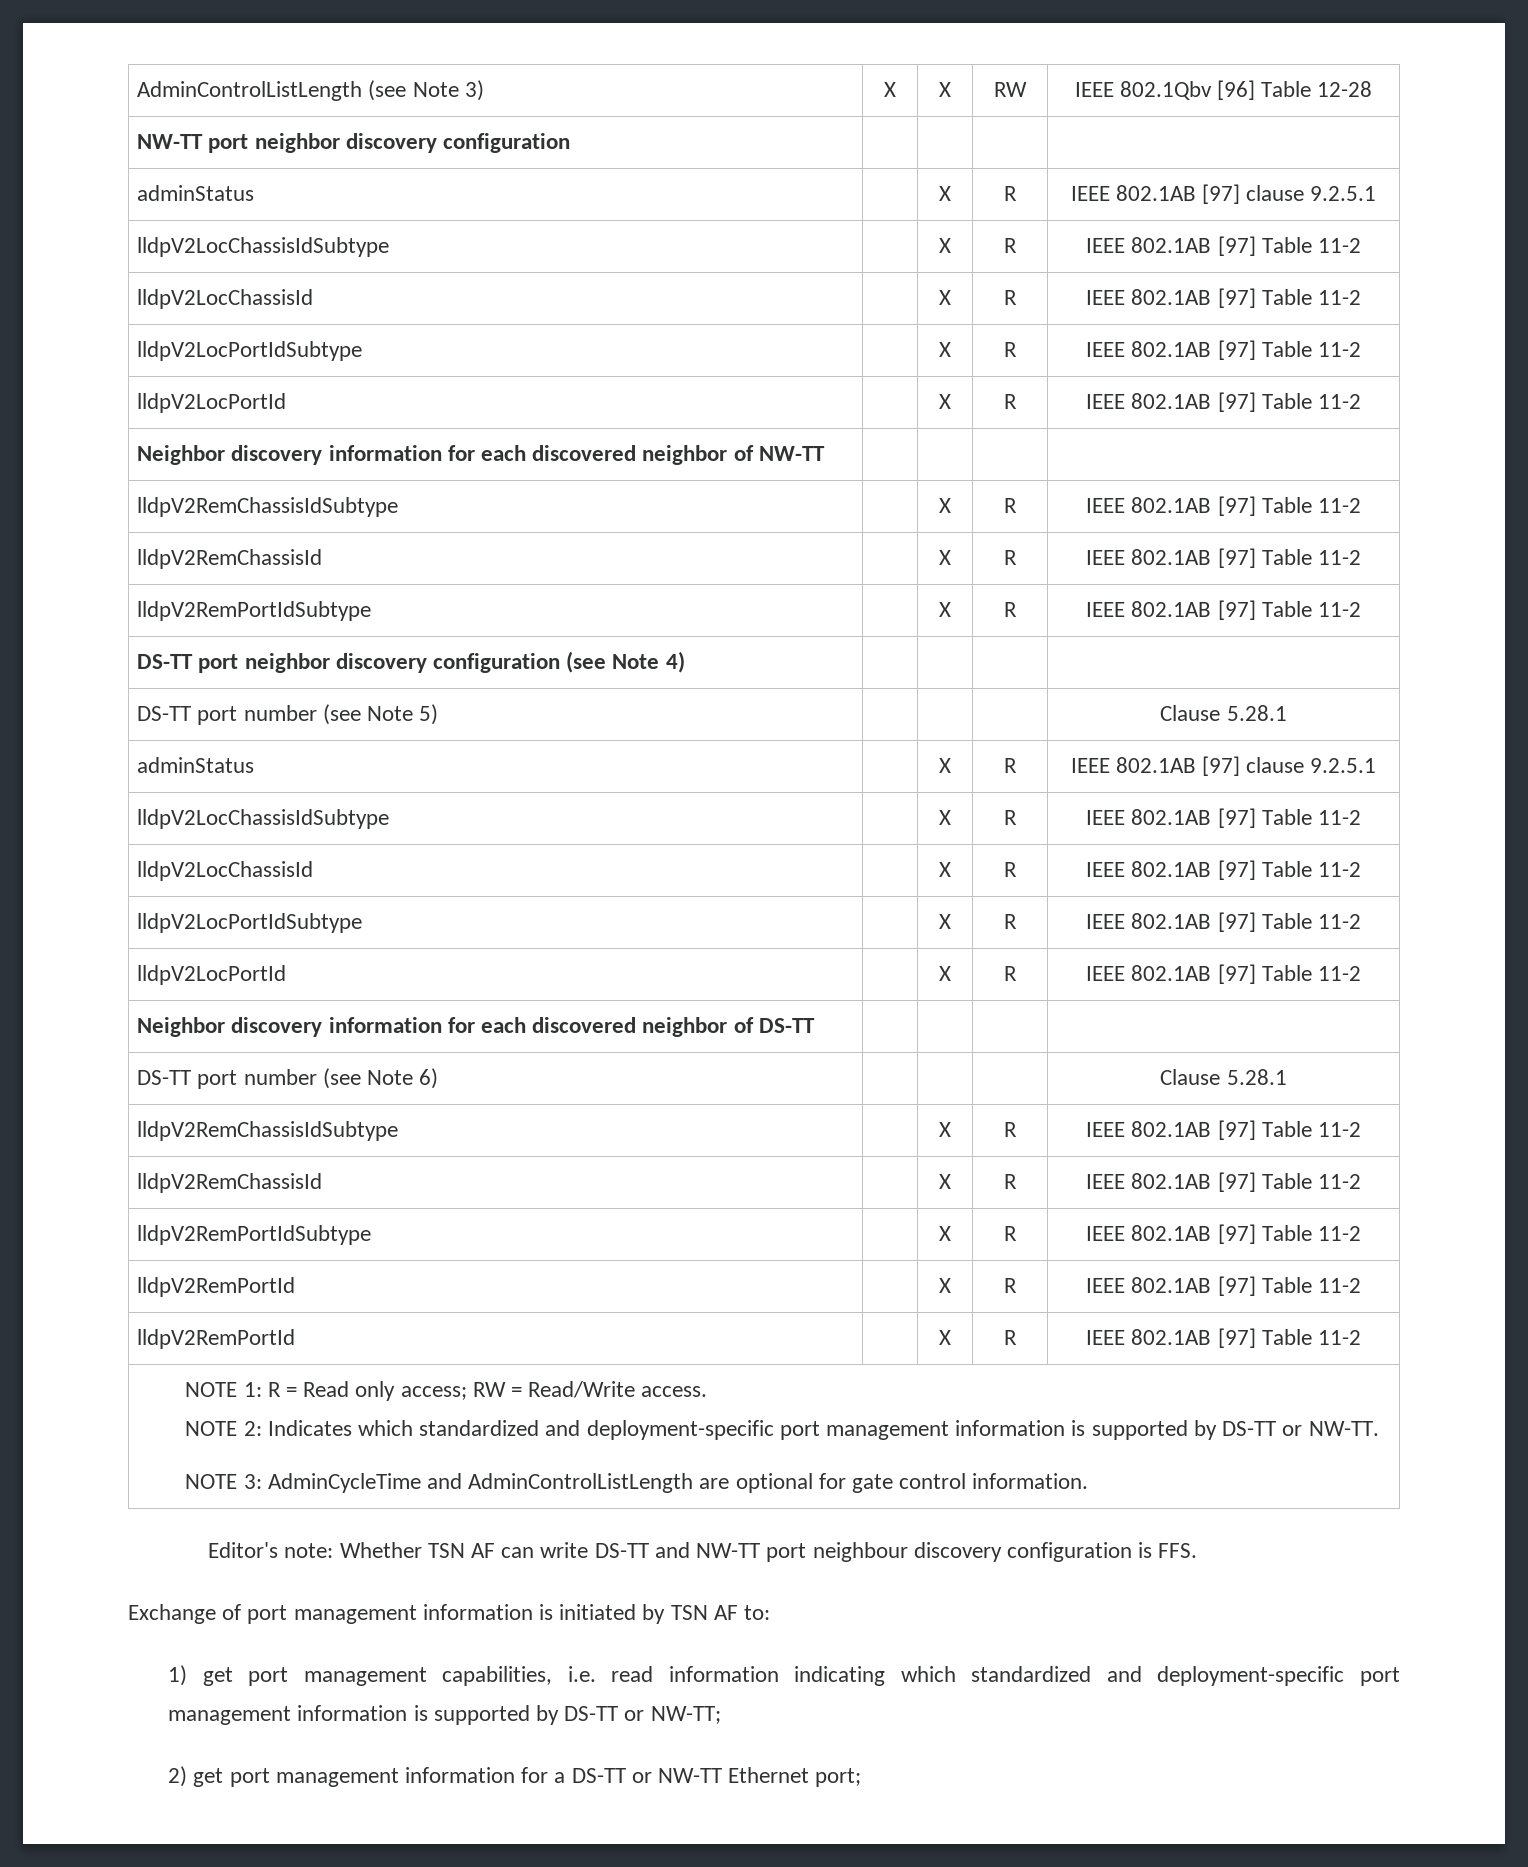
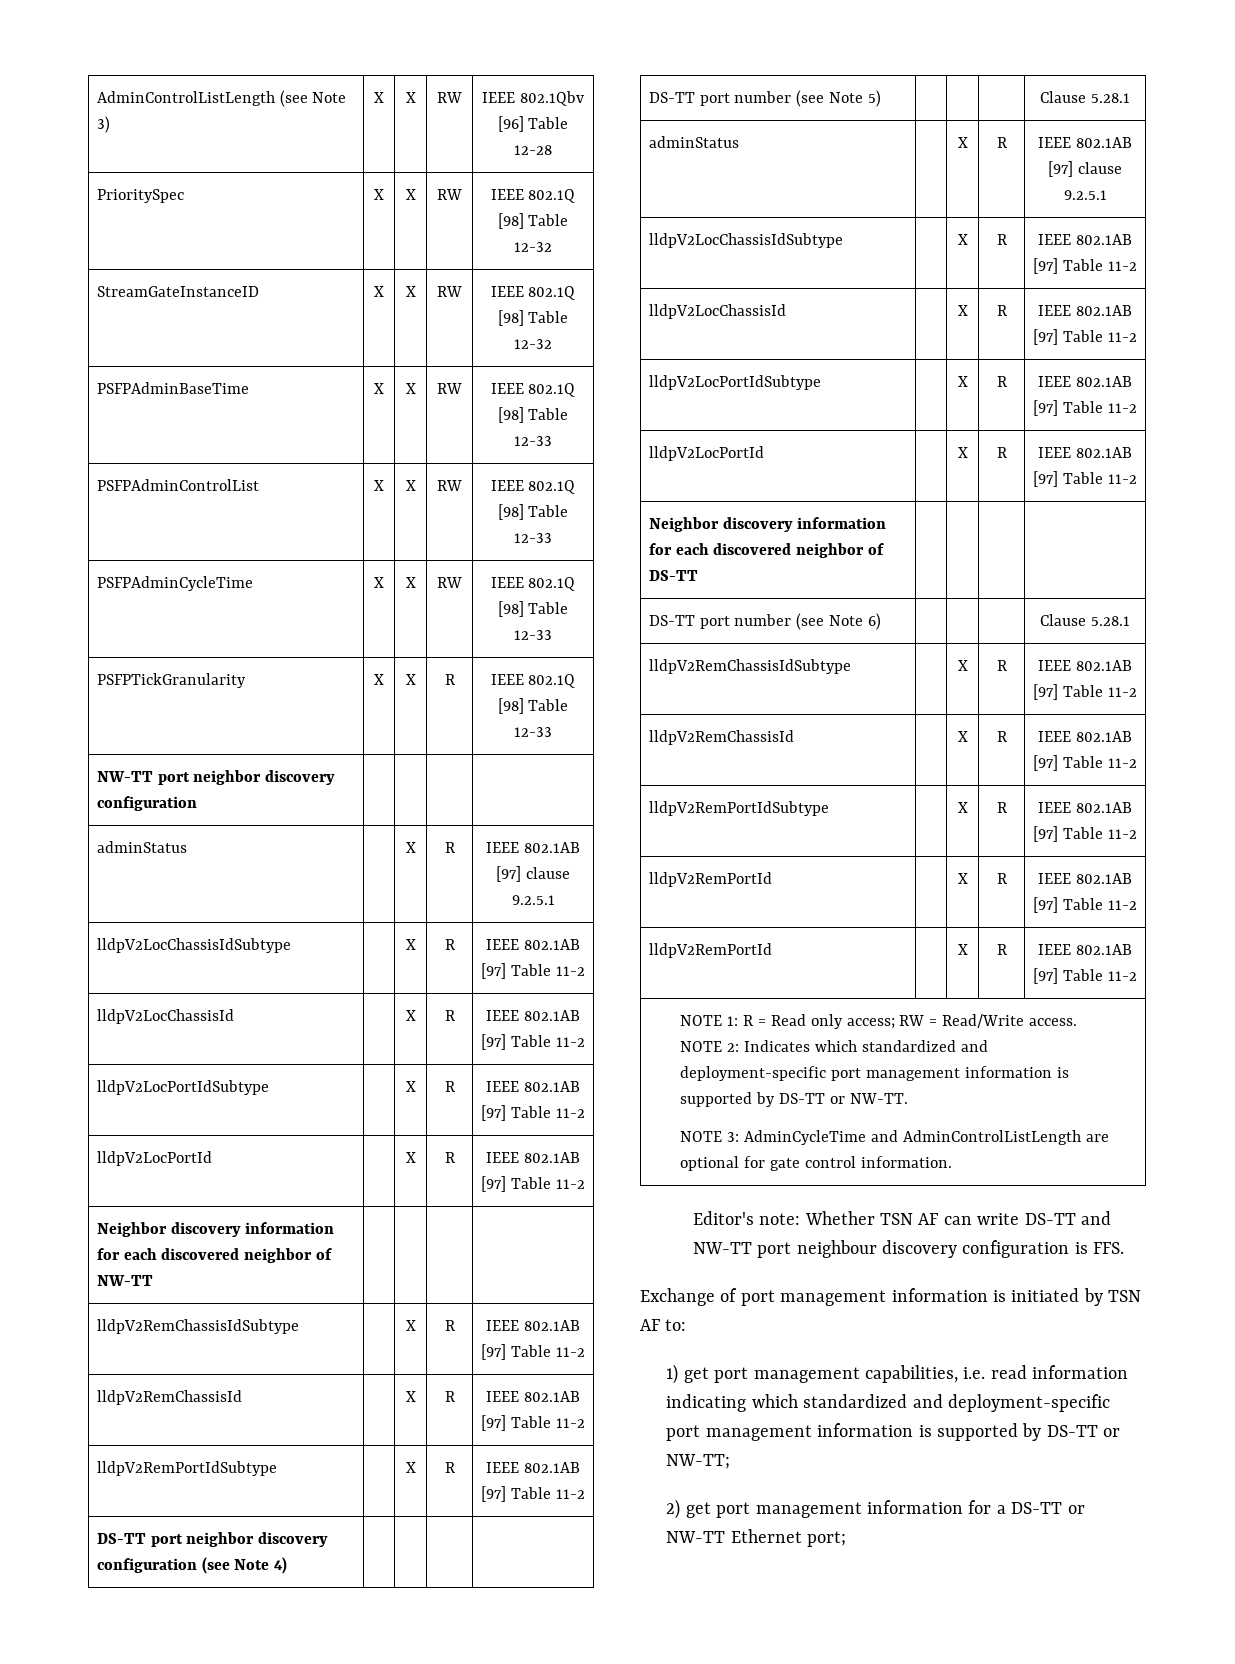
(1373, 89) none -> [96,189,184,203] [374,189,384,200] [405,189,416,200] [437,189,462,200] [490,189,576,203] [497,213,569,229] [514,242,552,252] [96,286,259,297] [374,286,384,297] [405,286,416,297] [437,286,462,297] [490,286,576,300] [497,310,569,326] [514,339,552,349] [96,382,249,394] [374,383,384,394] [405,383,416,394] [437,383,462,394] [490,383,576,397] [497,407,569,423] [514,436,552,446] [96,479,259,491] [374,480,384,491] [405,480,416,491] [437,480,462,491] [490,480,576,494] [497,504,569,520] [514,533,552,543] [96,576,253,591] [374,577,384,588] [405,577,416,588] [437,577,462,588] [490,577,576,591] [497,601,569,617] [514,630,552,640] [96,673,246,688] [374,674,384,685] [405,674,416,685] [444,674,455,685] [490,674,576,688] [497,698,569,714] [514,727,552,737] // PrioritySpec | X | X | RW | IEEE 802.1Q [98] Table 12-32 // StreamGateInstanceID | X | X | RW | IEEE 802.1Q [98] Table 12-32 // PSFPAdminBaseTime | X | X | RW | IEEE 802.1Q [98] Table 12-33 // PSFPAdminControlList | X | X | RW | IEEE 802.1Q [98] Table 12-33 // PSFPAdminCycleTime | X | X | RW | IEEE 802.1Q [98] Table 12-33 // PSFPTickGranularity | X | X | R | IEEE 802.1Q [98] Table 12-33

